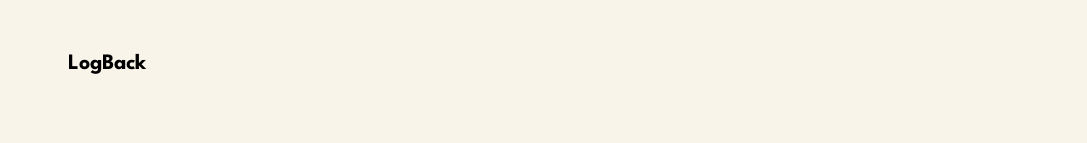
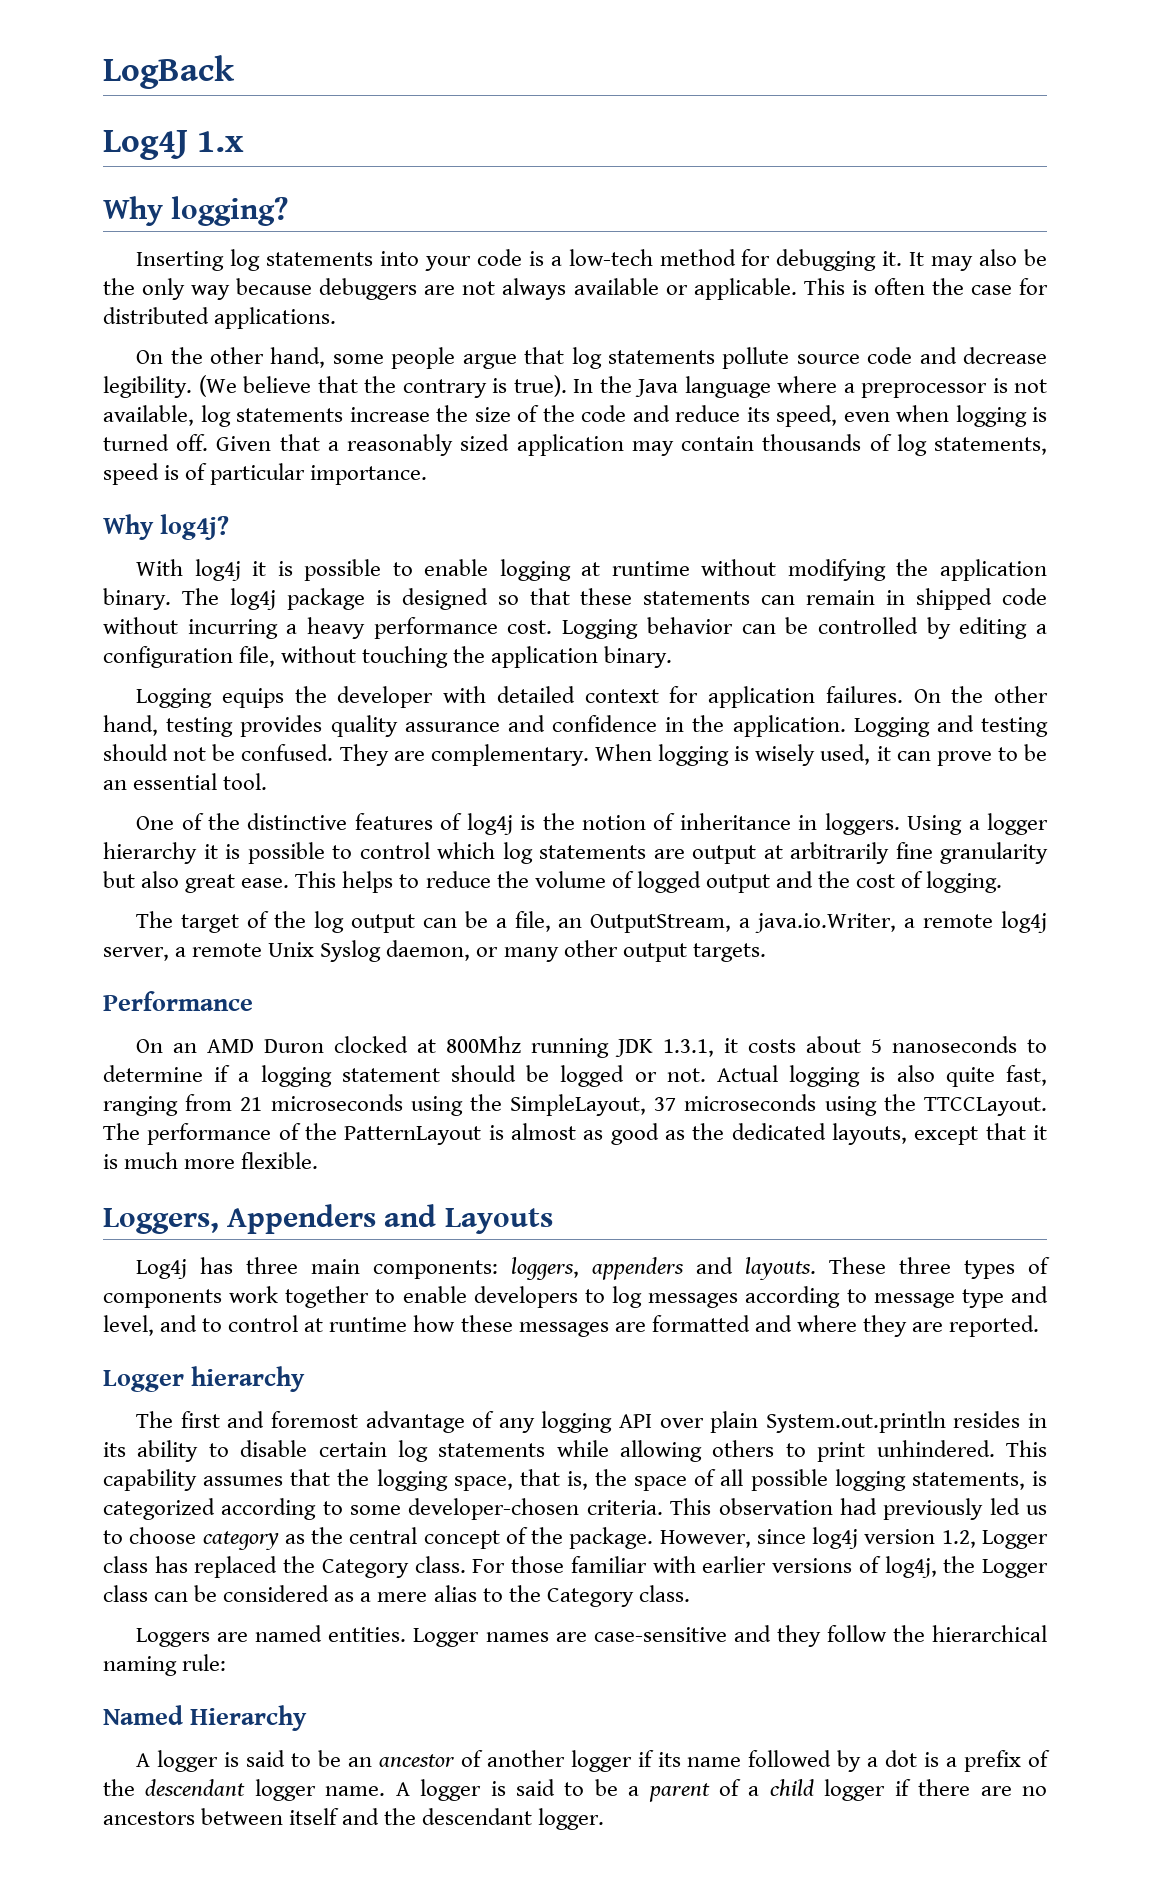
(147, 63) none -> [103,130,245,160] [103,196,289,226] [136,249,1047,271] [103,278,1048,300] [103,307,337,329] [136,347,1047,369] [103,375,1047,398] [103,405,1047,427] [103,434,1048,456] [103,463,428,485] [103,514,230,540] [136,559,1047,581] [103,588,1047,610] [103,617,1048,639] [103,646,673,668] [136,686,1048,708] [103,715,1048,737] [103,744,1047,766] [103,773,268,790] [136,813,1048,835] [103,842,1048,864] [103,871,1003,893] [136,911,1047,933] [103,940,766,962] [103,991,253,1011] [136,1036,1047,1058] [103,1065,1048,1087] [103,1094,1048,1116] [103,1123,1048,1145] [103,1152,319,1169] [103,1204,553,1234] [136,1257,1051,1280] [103,1286,1048,1308] [103,1315,1040,1337] [103,1366,306,1392] [136,1411,1047,1433] [103,1440,1047,1462] [103,1469,1047,1491] [103,1498,1047,1520] [103,1527,1048,1550] [103,1556,1048,1578] [103,1585,690,1607] [136,1625,1047,1647] [103,1654,227,1676] [103,1705,308,1731] [136,1750,1050,1772] [103,1779,1048,1802] [103,1808,605,1830] // Log4J 1.x // Why logging? // Inserting log statements into your code is a low-tech method for debugging it. It may also be the only way because debuggers are not always available or applicable. This is often the case for distributed applications. // On the other hand, some people argue that log statements pollute source code and decrease legibility. (We believe that the contrary is true). In the Java language where a preprocessor is not available, log statements increase the size of the code and reduce its speed, even when logging is turned off. Given that a reasonably sized application may contain thousands of log statements, speed is of particular importance. // Why log4j? // With log4j it is possible to enable logging at runtime without modifying the application binary. The log4j package is designed so that these statements can remain in shipped code without incurring a heavy performance cost. Logging behavior can be controlled by editing a configuration file, without touching the application binary. // Logging equips the developer with detailed context for application failures. On the other hand, testing provides quality assurance and confidence in the application. Logging and testing should not be confused. They are complementary. When logging is wisely used, it can prove to be an essential tool. // One of the distinctive features of log4j is the notion of inheritance in loggers. Using a logger hierarchy it is possible to control which log statements are output at arbitrarily fine granularity but also great ease. This helps to reduce the volume of logged output and the cost of logging. // The target of the log output can be a file, an OutputStream, a java.io.Writer, a remote log4j server, a remote Unix Syslog daemon, or many other output targets. // Performance // On an AMD Duron clocked at 800Mhz running JDK 1.3.1, it costs about 5 nanoseconds to determine if a logging statement should be logged or not. Actual logging is also quite fast, ranging from 21 microseconds using the SimpleLayout, 37 microseconds using the TTCCLayout. The performance of the PatternLayout is almost as good as the dedicated layouts, except that it is much more flexible. // Loggers, Appenders and Layouts // Log4j has three main components: loggers, appenders and layouts. These three types of components work together to enable developers to log messages according to message type and level, and to control at runtime how these messages are formatted and where they are reported. // Logger hierarchy // The first and foremost advantage of any logging API over plain System.out.println resides in its ability to disable certain log statements while allowing others to print unhindered. This capability assumes that the logging space, that is, the space of all possible logging statements, is categorized according to some developer-chosen criteria. This observation had previously led us to choose category as the central concept of the package. However, since log4j version 1.2, Logger class has replaced the Category class. For those familiar with earlier versions of log4j, the Logger class can be considered as a mere alias to the Category class. // Loggers are named entities. Logger names are case-sensitive and they follow the hierarchical naming rule: // Named Hierarchy // A logger is said to be an ancestor of another logger if its name followed by a dot is a prefix of the descendant logger name. A logger is said to be a parent of a child logger if there are no ancestors between itself and the descendant logger.

